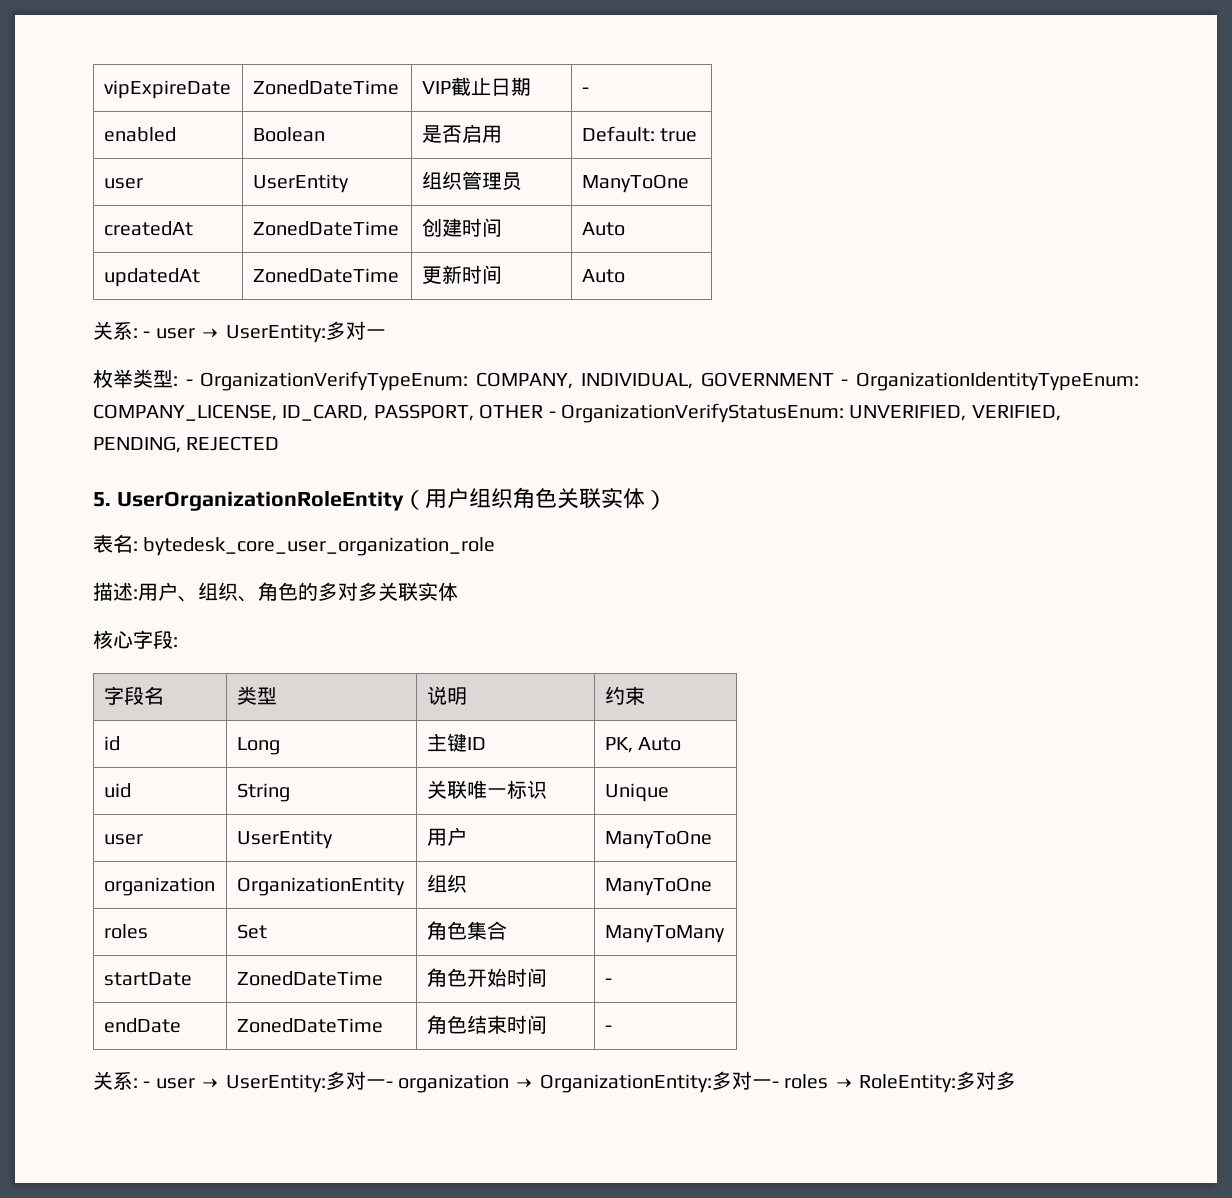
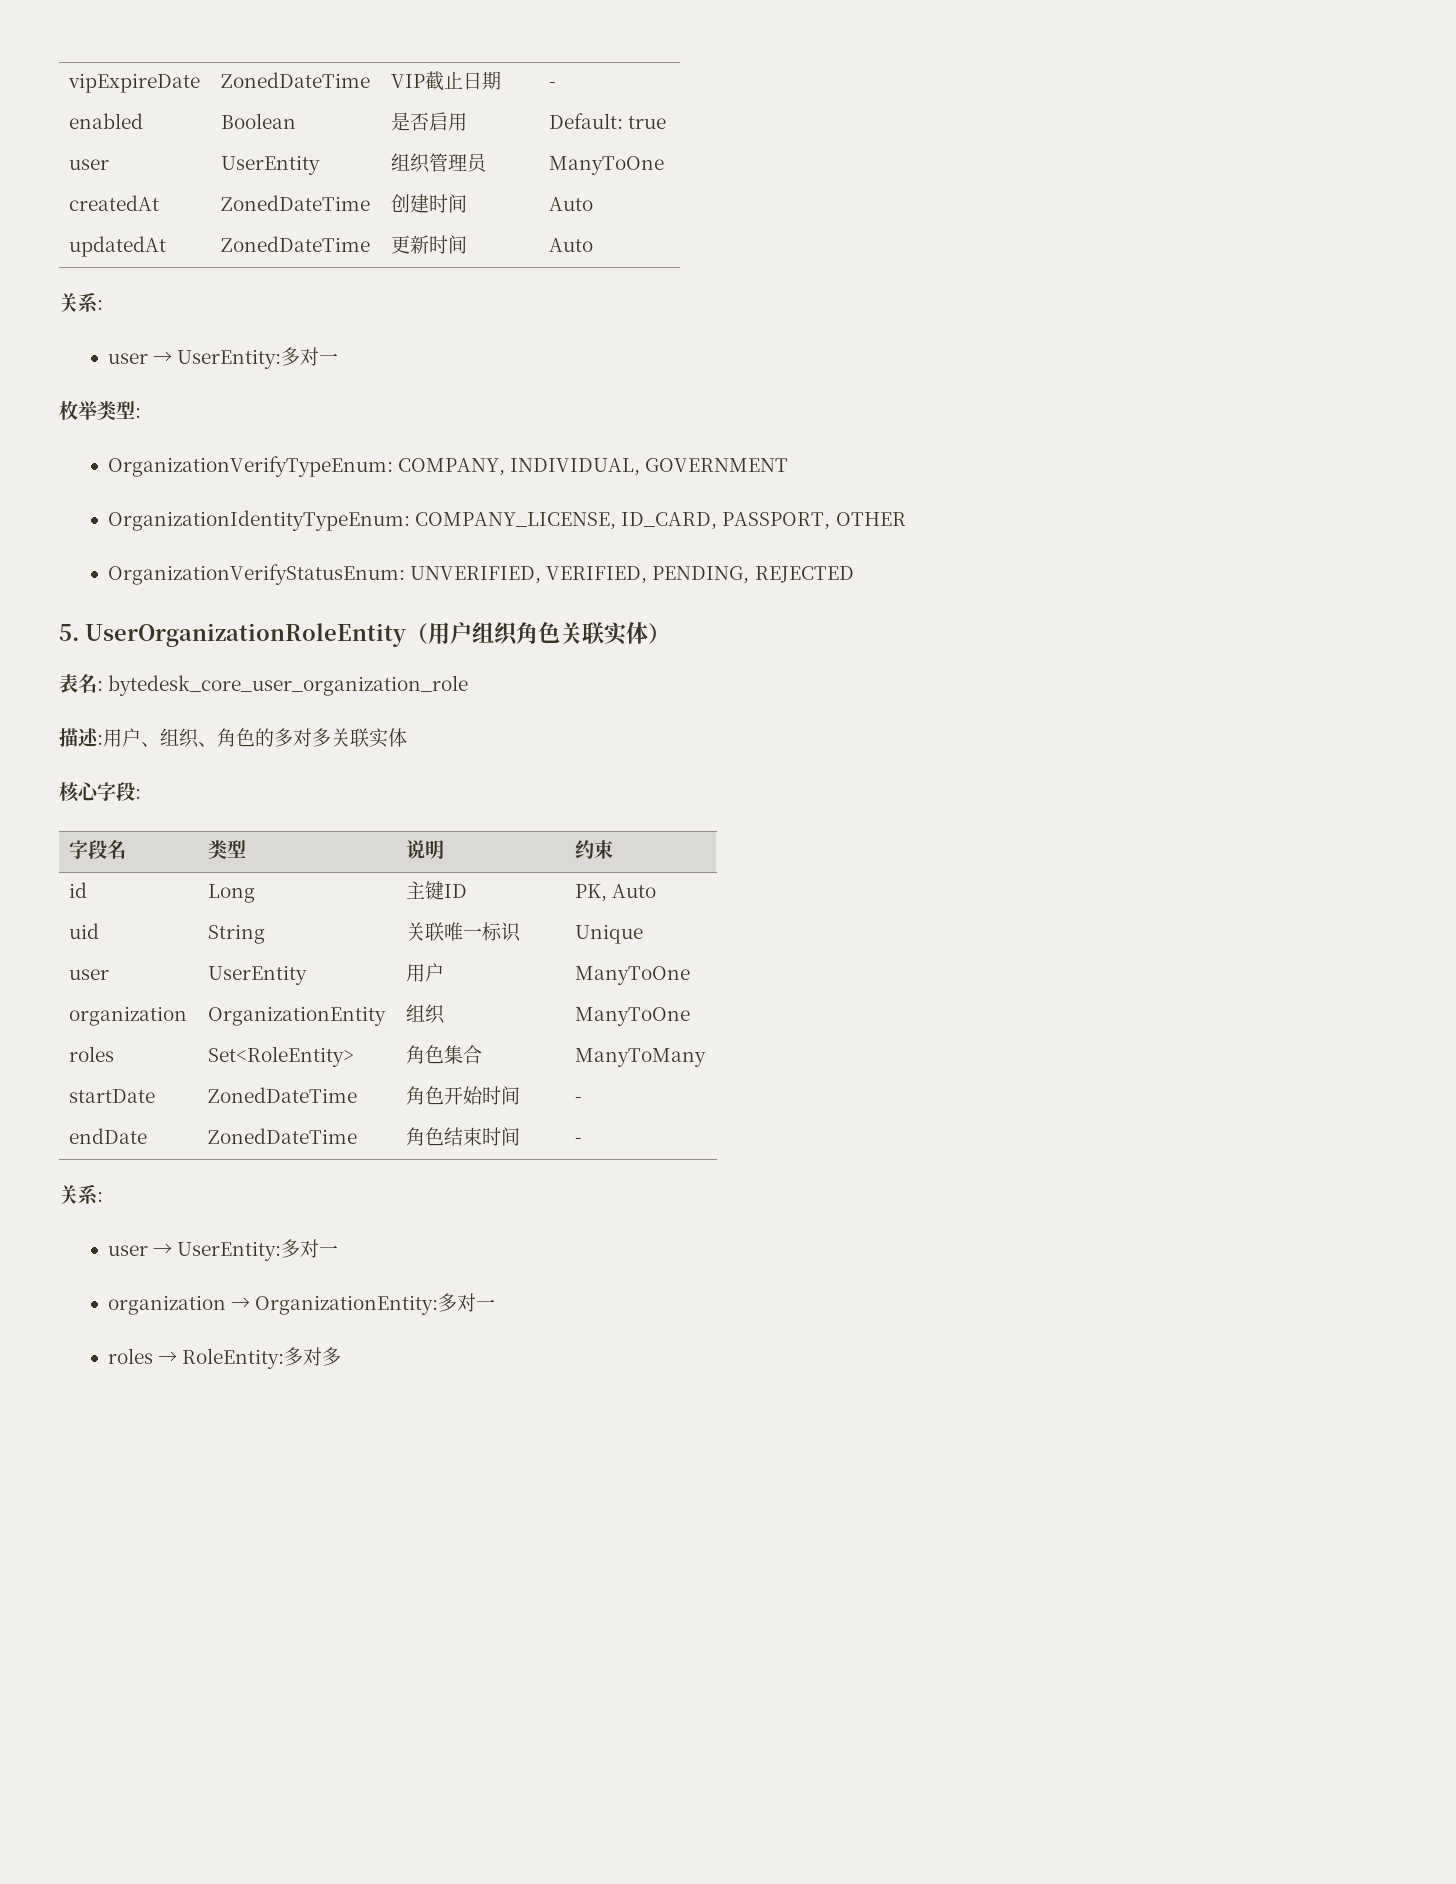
[143,331,151,338] - -> (103, 305) //
[185,379,193,386] - -> (141, 413) //
[841,379,849,386] - -> (789, 465) //
[548,411,556,418] - -> (906, 519) //
[236,924,267,939] Set -> [208,1046,355,1067] Set<RoleEntity>
[143,1071,393,1093] - user → UserEntity:多对一- -> [108,1239,339,1261] // user → UserEntity:多对一 //
[771,1081,779,1088] - -> (496, 1304) //

